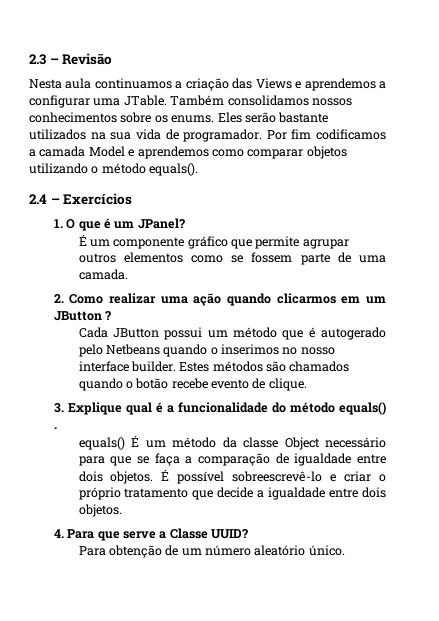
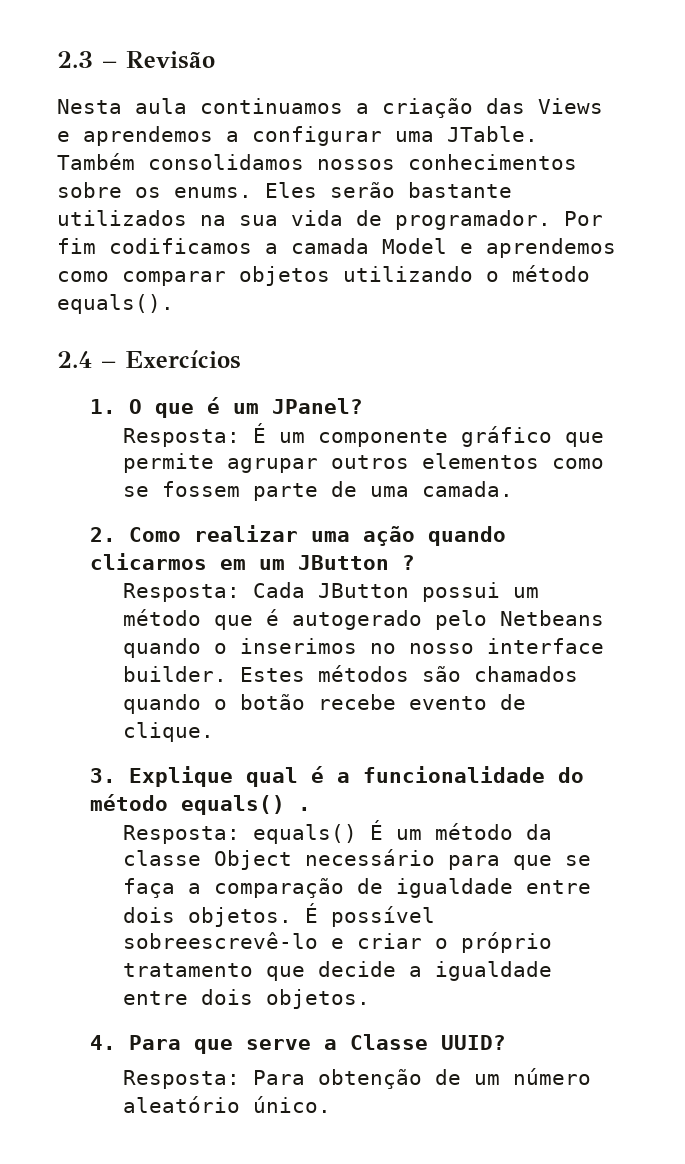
(185, 223) none -> [122,428,240,447] Resposta:
(112, 315) none -> [122,583,240,602] Resposta:
(57, 428) none -> [122,825,240,844] Resposta:
(249, 534) none -> [122,1070,240,1089] Resposta:

